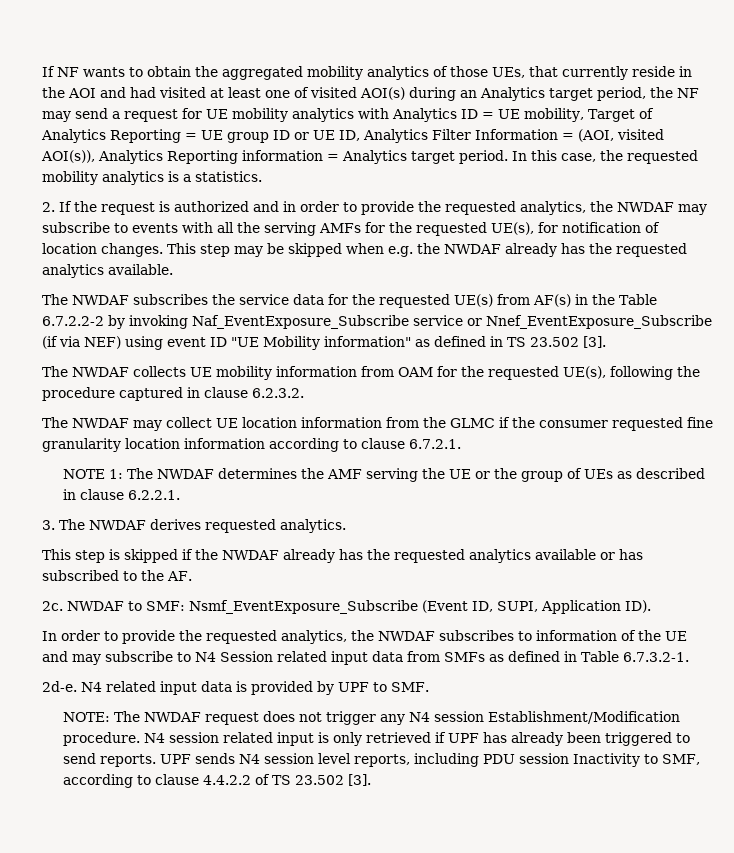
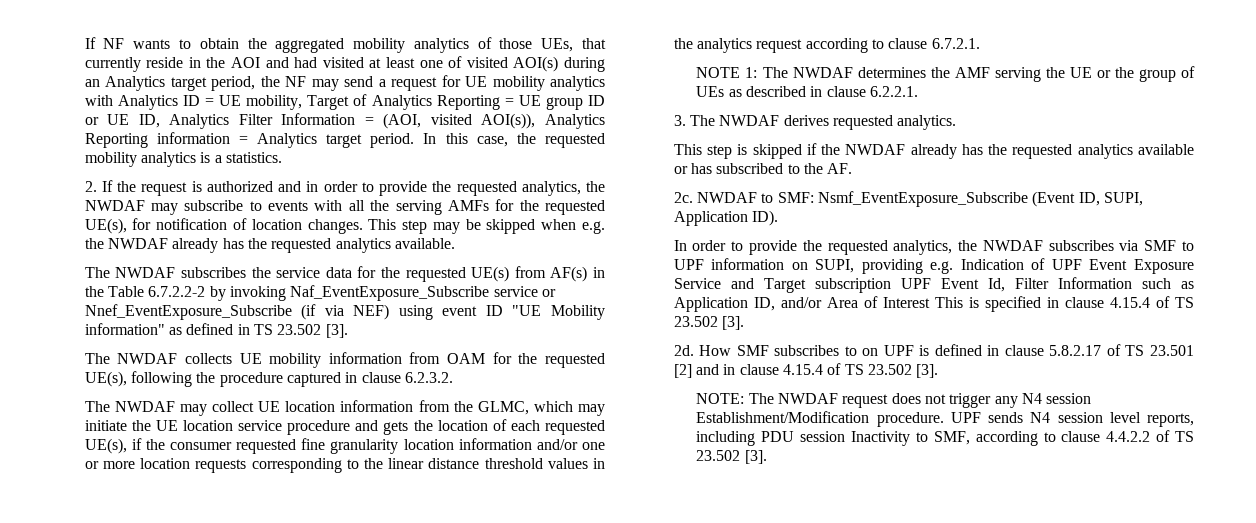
[449,418,495,428] GLMC -> [477,401,605,416] [84,419,606,435] [84,438,127,454] GLMC, which may initiate the UE location service procedure and gets the location of each requested UE(s),
(265, 443) none -> [536,439,606,450] [84,458,605,473] [673,38,803,53] and/or one or more location requests corresponding to the linear distance threshold values in the analytics request
[517,630,687,641] [41,651,689,665] [41,681,429,695] to information of the UE and may subscribe to N4 Session related input data from SMFs as defined in Table 6.7.3.2-1. // 2d-e. N4 related input data is provided by UPF to SMF. -> [1119,240,1194,251] [673,258,1194,274] [673,277,1194,293] [673,296,1194,312] [673,316,745,330] [673,344,1194,356] [673,363,939,378] via SMF to UPF information on SUPI, providing e.g. Indication of UPF Event Exposure Service and Target subscription UPF Event Id, Filter Information such as Application ID, and/or Area of Interest This is specified in clause 4.15.4 of TS 23.502 [3]. // 2d. How SMF subscribes to on UPF is defined in clause 5.8.2.17 of TS 23.501 [2] and in clause 4.15.4 of TS 23.502 [3].
[143,732,690,746] [62,753,156,767] N4 session related input is only retrieved if UPF has already been triggered to send reports. -> (944, 419) none

